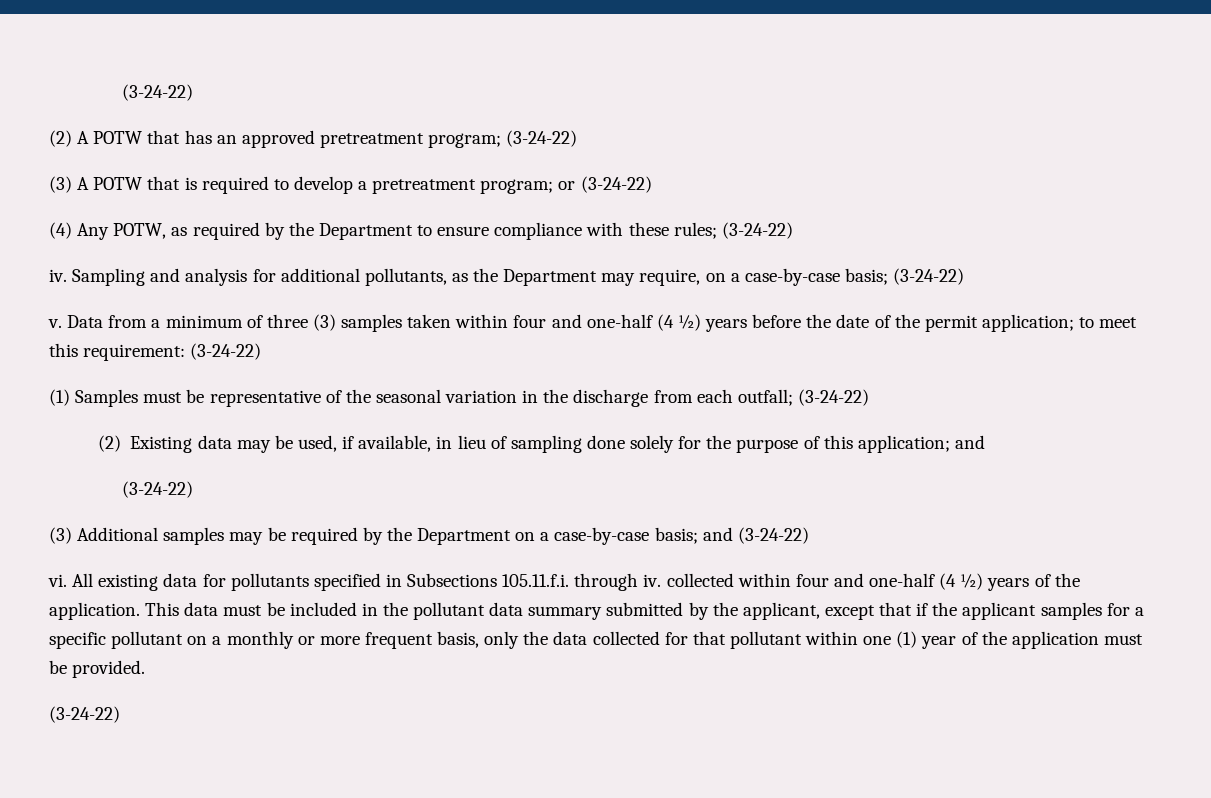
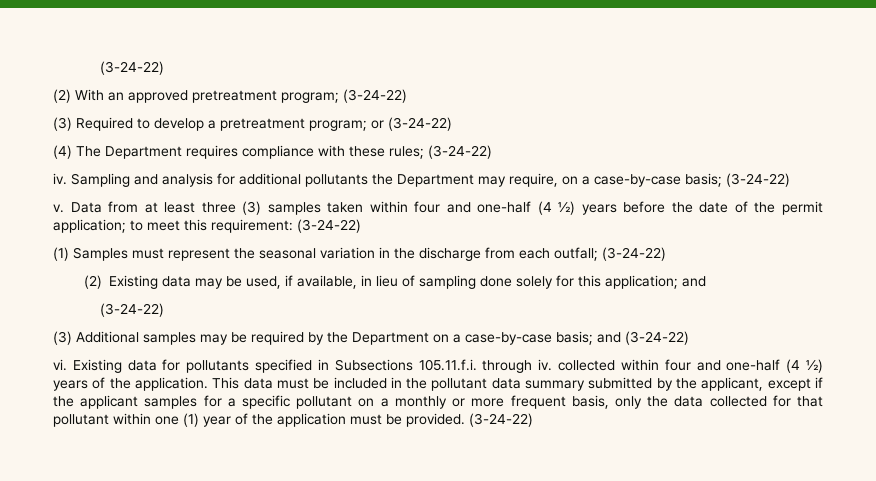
[122,84,194,101] [49,130,212,147] (3-24-22) // (2) A POTW that has -> [99,61,164,75] [53,89,104,103] (3-24-22) // (2) With
[77,176,269,194] A POTW that is required -> [76,117,133,131] Required
[77,222,490,240] Any POTW, as required by the Department to ensure -> [76,145,238,159] The Department requires
[364,268,468,286] pollutants, as -> [305,174,368,187] pollutants
[151,315,263,328] a minimum of -> [144,202,196,213] at least
[186,389,342,407] be representative of -> [168,248,230,261] represent
[706,435,820,453] the purpose of -> (575, 281) none
[72,573,159,591] All existing -> [72,359,122,373] Existing
[879,602,913,616] that -> (811, 384) none
(146, 669) // -> (465, 420) none

